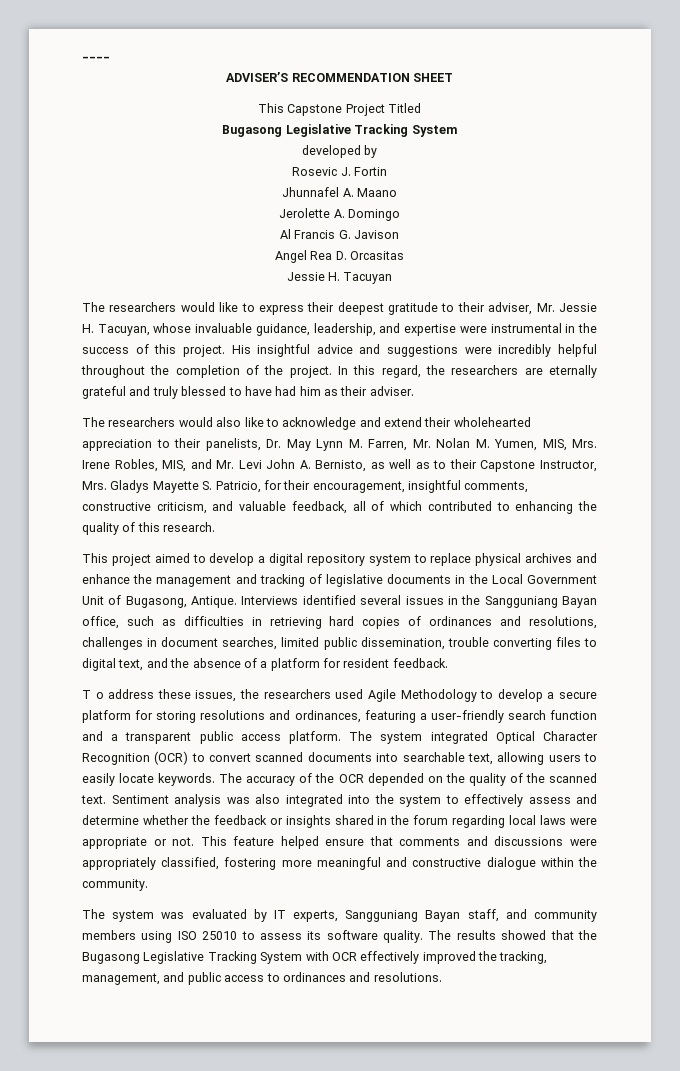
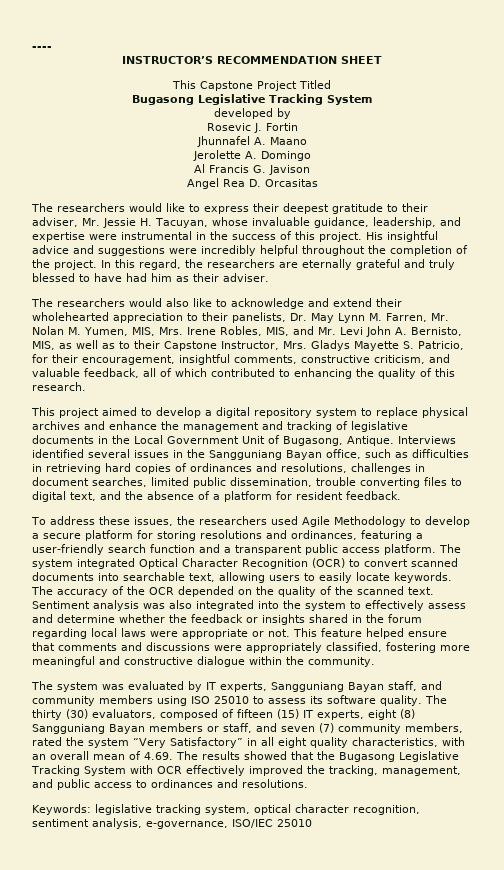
[226,72,289,82] ADVISER’S -> [122,56,213,64] INSTRUCTOR’S
[286,272,393,284] // Jessie H. Tacuyan -> (318, 183) none
(367, 466) none -> [32,341,55,350] MIS,
[82,690,104,699] T o -> [31,517,46,525] To
(452, 935) none -> [32,709,415,720] [32,723,463,734] [32,737,465,748] [32,751,198,760] thirty (30) evaluators, composed of fifteen (15) IT experts, eight (8) Sangguniang Bayan members or staff, and seven (7) community members, rated the system “Very Satisfactory” in all eight quality characteristics, with an overall mean of 4.69. The
(442, 977) none -> [32,804,420,815] [32,818,312,829] // Keywords: legislative tracking system, optical character recognition, sentiment analysis, e-governance, ISO/IEC 25010

